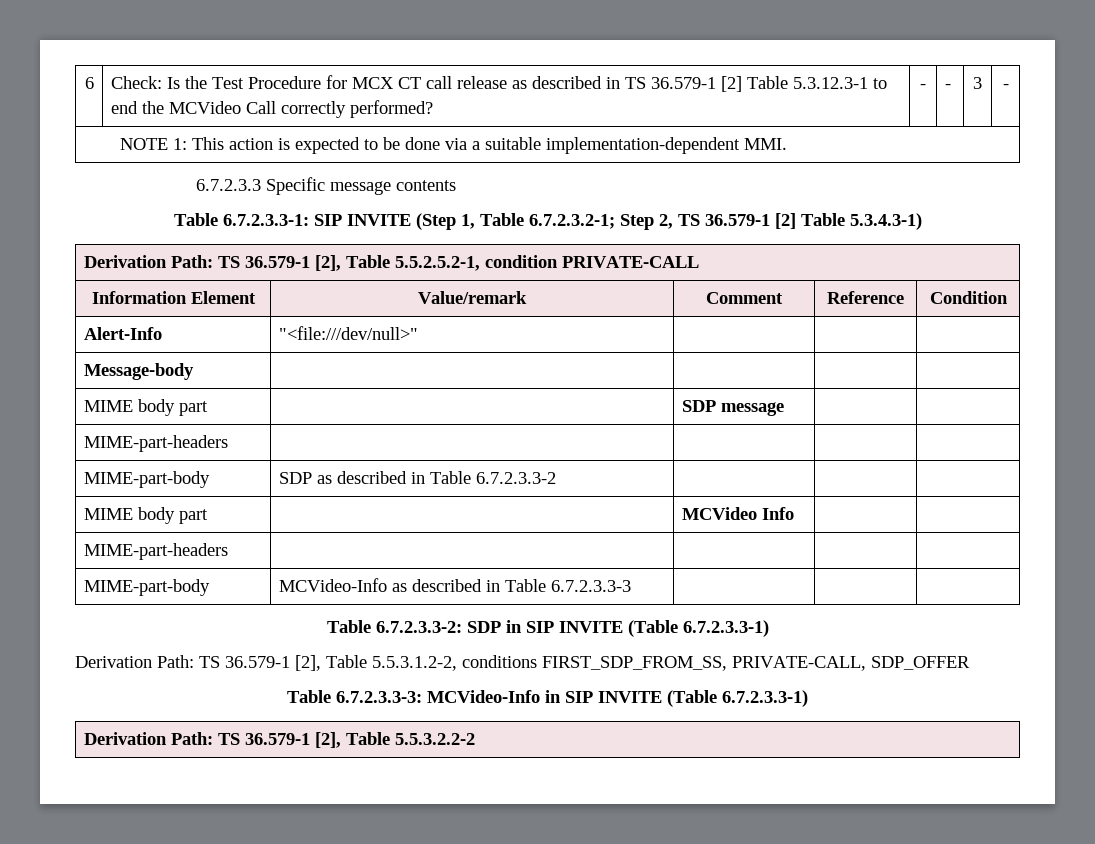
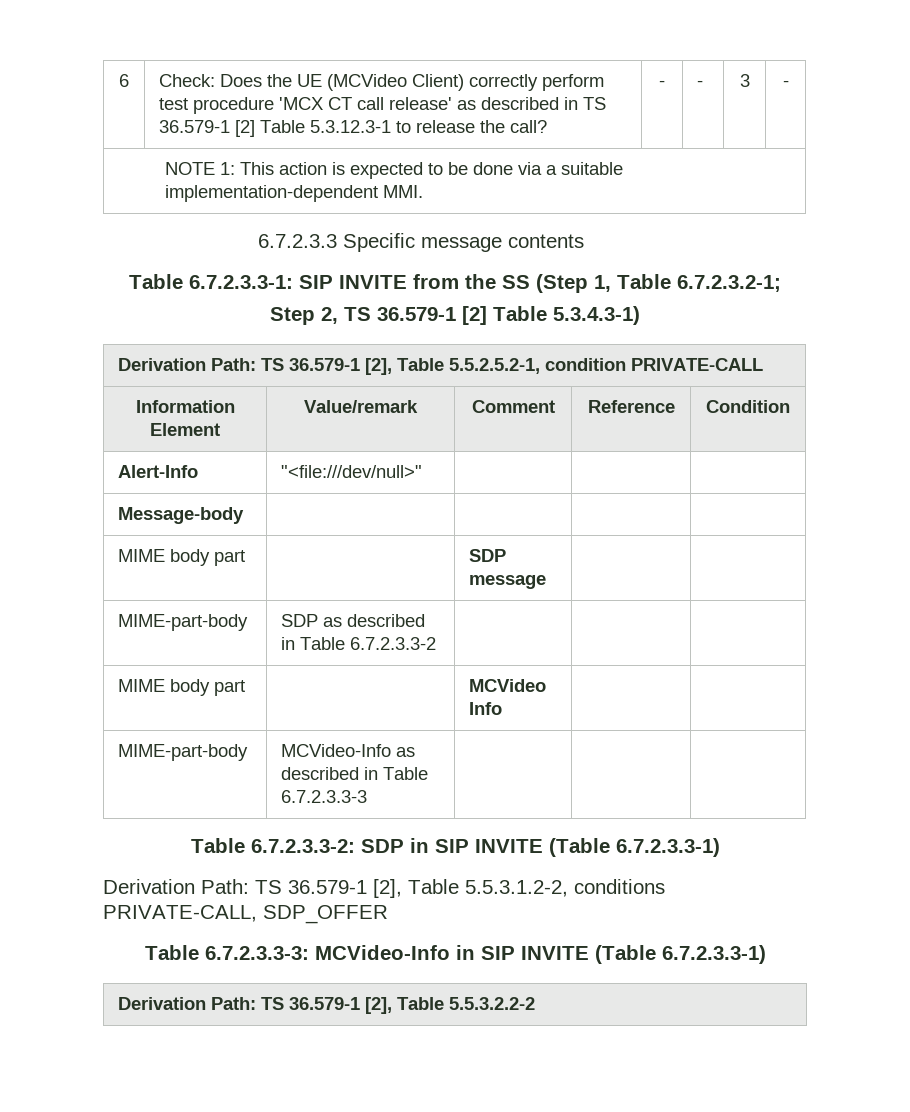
[166,75,394,89] Is the Test Procedure for MCX -> [220,74,605,91] [159,97,324,114] Does the UE (MCVideo Client) correctly perform test procedure 'MCX
[456,76,507,89] release -> [389,97,453,110] release'
[110,100,433,118] end the MCVideo Call correctly performed? -> [416,120,548,133] release the call?
(411, 220) none -> [413,274,530,289] from the SS
(615, 221) none -> (781, 283) //
[83,435,228,452] // MIME-part-headers | | | | -> (547, 582) none
[83,543,228,560] // MIME-part-headers | | | | -> (503, 708) none
[542,656,727,671] FIRST_SDP_FROM_SS, -> (665, 886) none

